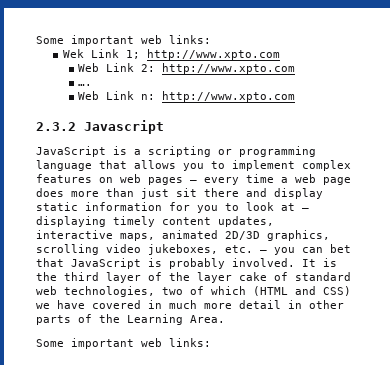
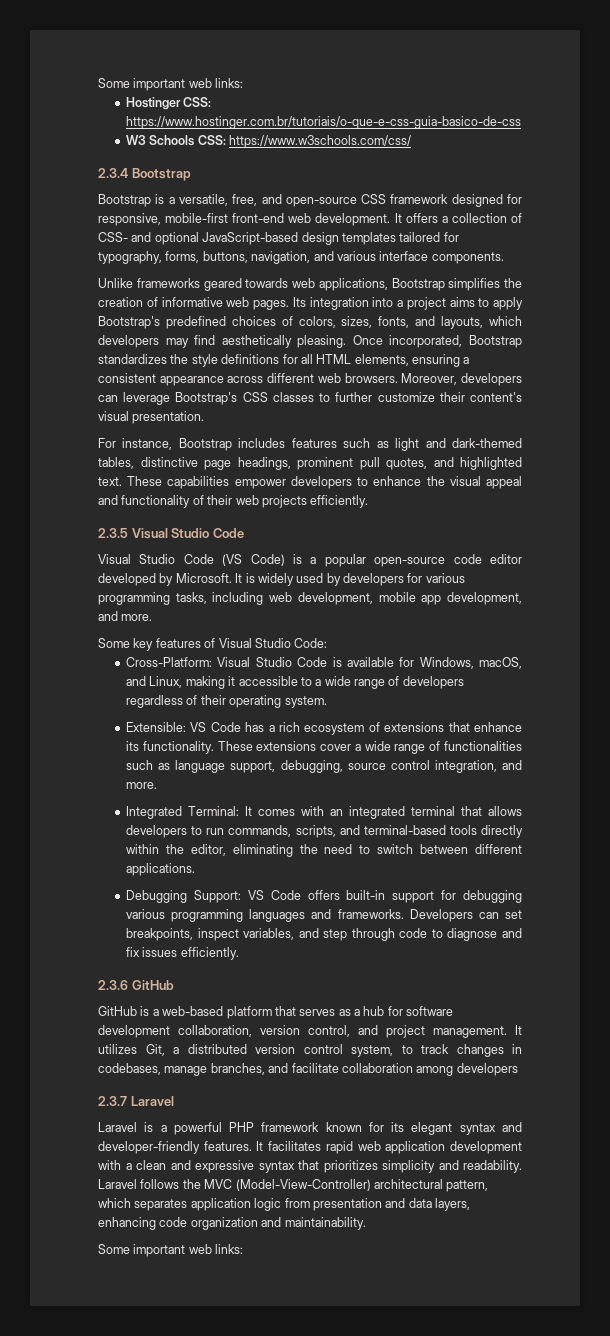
[63,49,281,60] [78,63,296,74] [78,84,93,86] [78,91,296,102] [36,120,164,134] [36,146,316,157] [36,160,351,171] [36,174,351,185] [36,188,323,199] [36,202,309,213] [36,216,274,227] [36,230,330,241] [36,244,351,255] [36,258,337,269] [36,272,351,283] [36,286,351,297] [36,300,344,309] [36,314,225,325] Wek Link 1; http://www.xpto.com // Web Link 2: http://www.xpto.com // …. // Web Link n: http://www.xpto.com // 2.3.2 Javascript // JavaScript is a scripting or programming language that allows you to implement complex features on web pages — every time a web page does more than just sit there and display static information for you to look at — displaying timely content updates, interactive maps, animated 2D/3D graphics, scrolling video jukeboxes, etc. — you can bet that JavaScript is probably involved. It is the third layer of the layer cake of standard web technologies, two of which (HTML and CSS) we have covered in much more detail in other parts of the Learning Area. -> [126,97,212,110] [126,116,522,129] [126,135,412,148] [98,168,191,181] [98,194,522,207] [98,213,522,226] [98,232,459,245] [98,251,504,264] [98,278,522,291] [98,297,523,310] [98,316,523,329] [98,335,522,348] [98,354,470,367] [98,373,522,386] [98,392,522,405] [98,411,205,424] [98,438,523,451] [98,457,522,470] [98,476,522,489] [98,495,369,508] [98,528,244,539] [98,554,522,567] [98,573,465,586] [98,592,522,605] [98,611,153,621] [98,638,328,651] [126,657,522,669] [126,676,464,689] [126,695,327,708] [126,722,523,735] [126,741,522,754] [126,760,522,773] [126,782,158,789] [126,806,522,819] [126,825,523,838] [126,844,522,857] [126,863,196,876] [126,890,522,903] [126,909,523,922] [126,928,523,941] [126,947,239,960] [98,980,174,990] [98,1006,454,1019] [98,1025,522,1038] [98,1044,522,1057] [98,1063,518,1076] [98,1096,174,1106] [98,1122,522,1135] [98,1141,522,1154] [98,1160,522,1173] [98,1179,489,1192] [98,1198,470,1211] [98,1217,366,1230] Hostinger CSS: https://www.hostinger.com.br/tutoriais/o-que-e-css-guia-basico-de-css // W3 Schools CSS: https://www.w3schools.com/css/ // 2.3.4 Bootstrap // Bootstrap is a versatile, free, and open-source CSS framework designed for responsive, mobile-first front-end web development. It offers a collection of CSS- and optional JavaScript-based design templates tailored for typography, forms, buttons, navigation, and various interface components. // Unlike frameworks geared towards web applications, Bootstrap simplifies the creation of informative web pages. Its integration into a project aims to apply Bootstrap's predefined choices of colors, sizes, fonts, and layouts, which developers may find aesthetically pleasing. Once incorporated, Bootstrap standardizes the style definitions for all HTML elements, ensuring a consistent appearance across different web browsers. Moreover, developers can leverage Bootstrap's CSS classes to further customize their content's visual presentation. // For instance, Bootstrap includes features such as light and dark-themed tables, distinctive page headings, prominent pull quotes, and highlighted text. These capabilities empower developers to enhance the visual appeal and functionality of their web projects efficiently. // 2.3.5 Visual Studio Code // Visual Studio Code (VS Code) is a popular open-source code editor developed by Microsoft. It is widely used by developers for various programming tasks, including web development, mobile app development, and more. // Some key features of Visual Studio Code: // Cross-Platform: Visual Studio Code is available for Windows, macOS, and Linux, making it accessible to a wide range of developers regardless of their operating system. // Extensible: VS Code has a rich ecosystem of extensions that enhance its functionality. These extensions cover a wide range of functionalities such as language support, debugging, source control integration, and more. // Integrated Terminal: It comes with an integrated terminal that allows developers to run commands, scripts, and terminal-based tools directly within the editor, eliminating the need to switch between different applications. // Debugging Support: VS Code offers built-in support for debugging various programming languages and frameworks. Developers can set breakpoints, inspect variables, and step through code to diagnose and fix issues efficiently. // 2.3.6 GitHub // GitHub is a web-based platform that serves as a hub for software development collaboration, version control, and project management. It utilizes Git, a distributed version control system, to track changes in codebases, manage branches, and facilitate collaboration among developers // 2.3.7 Laravel // Laravel is a powerful PHP framework known for its elegant syntax and developer-friendly features. It facilitates rapid web application development with a clean and expressive syntax that prioritizes simplicity and readability. Laravel follows the MVC (Model-View-Controller) architectural pattern, which separates application logic from presentation and data layers, enhancing code organization and maintainability.

